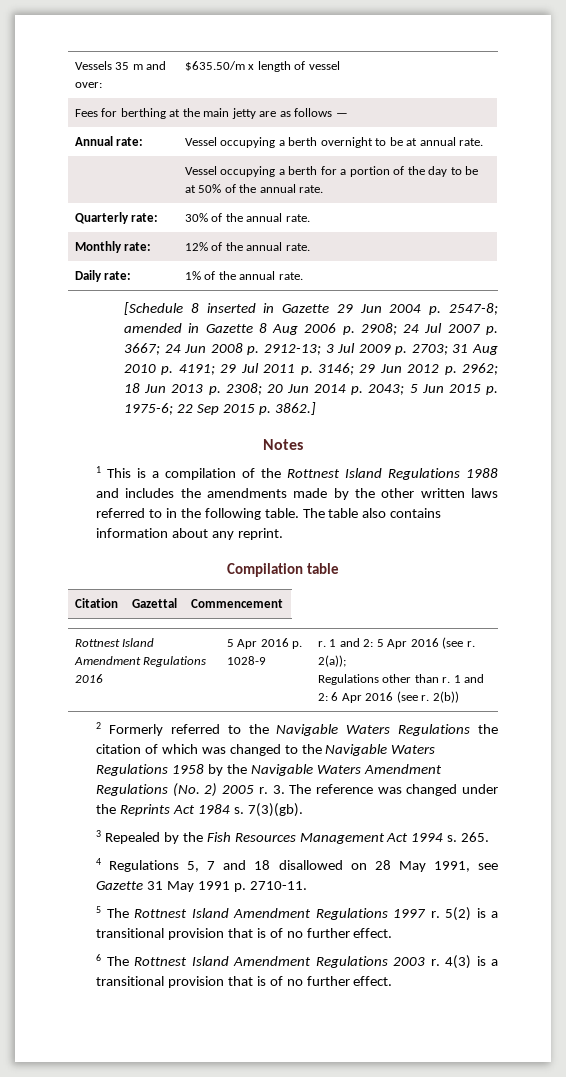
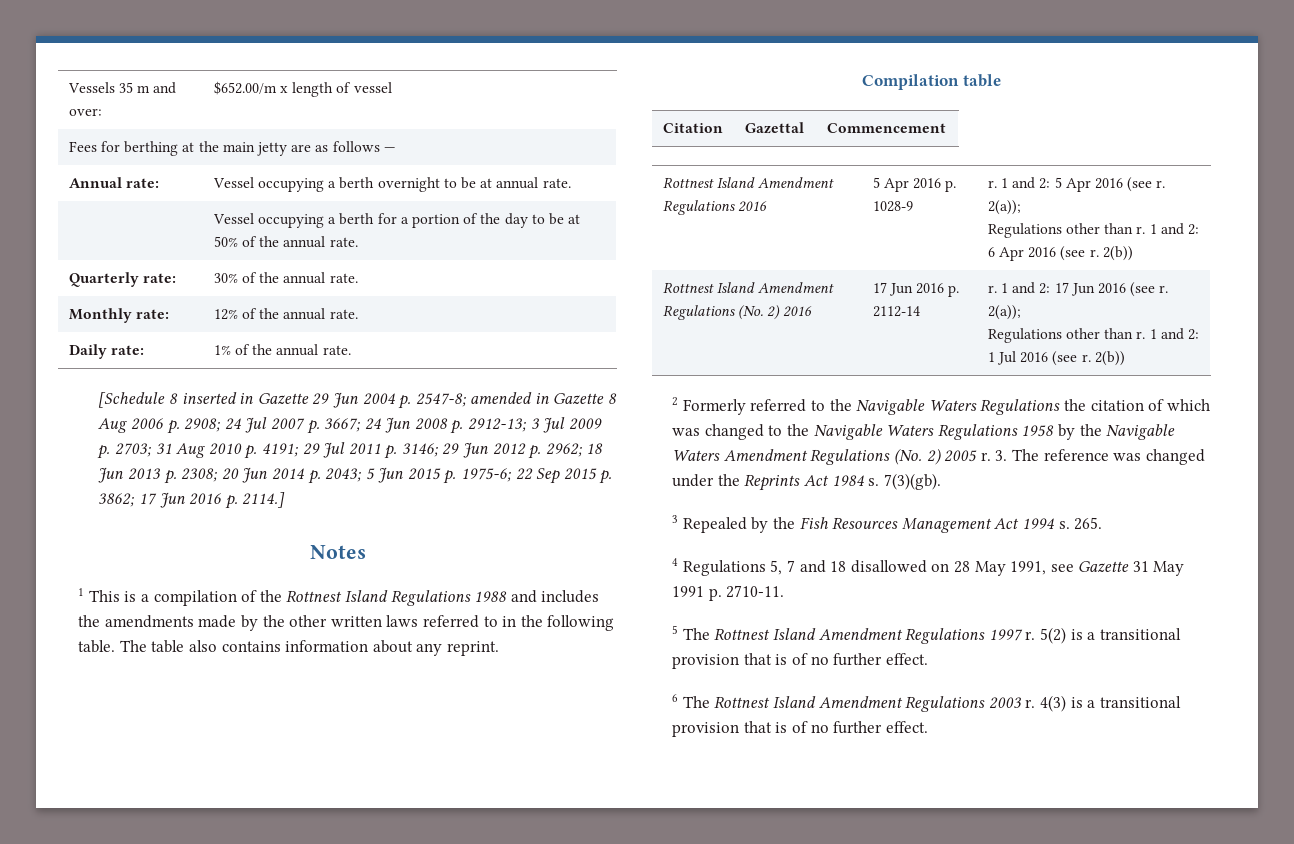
[184,61,245,71] $635.50/m -> [213,81,277,95] $652.00/m
[274,402,316,415] 3862.] -> [98,492,286,509] 3862; 17 Jun 2016 p. 2114.]
(459, 697) none -> [662,282,835,293] [662,305,813,320] [872,282,960,297] [872,306,920,317] [987,282,1169,297] [987,305,1021,320] [987,328,1199,343] [987,351,1125,366] // Rottnest Island Amendment Regulations (No. 2) 2016 | 17 Jun 2016 p. 2112-14 | r. 1 and 2: 17 Jun 2016 (see r. 2(a)); // Regulations other than r. 1 and 2: 1 Jul 2016 (see r. 2(b))

